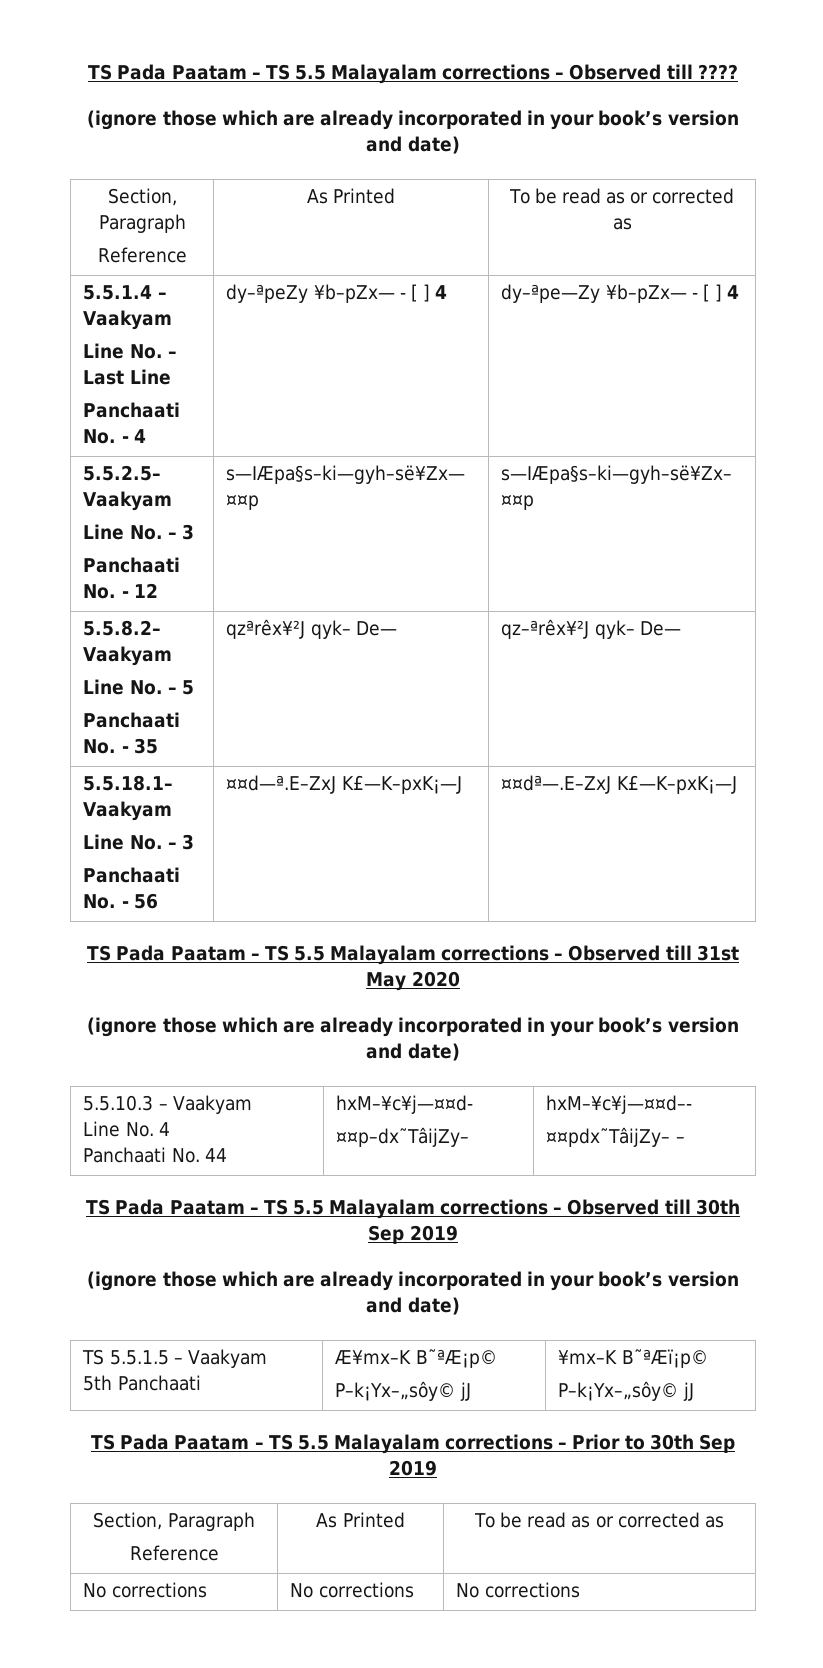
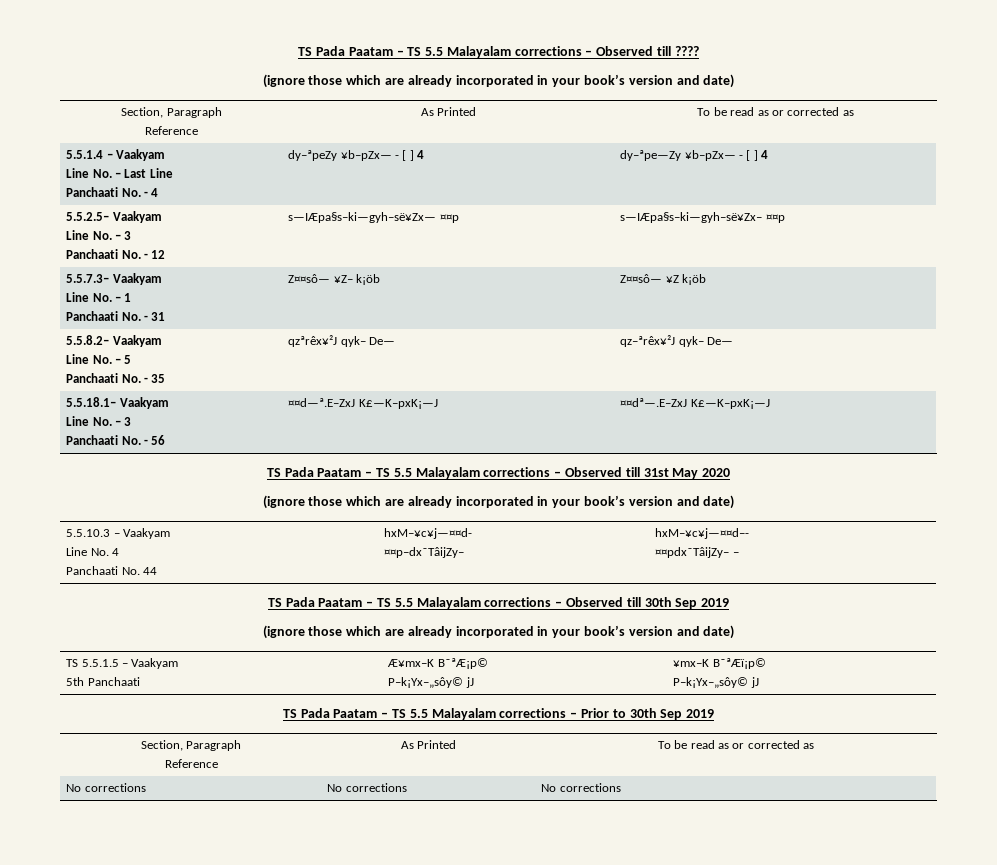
(535, 502) none -> [66,273,162,285] [66,292,132,302] [66,311,166,321] [288,274,381,285] [620,274,707,285] // 5.5.7.3– Vaakyam // Line No. – 1 // Panchaati No. - 31 | Z¤¤sô— ¥Z– k¡öb | Z¤¤sô— ¥Z k¡öb

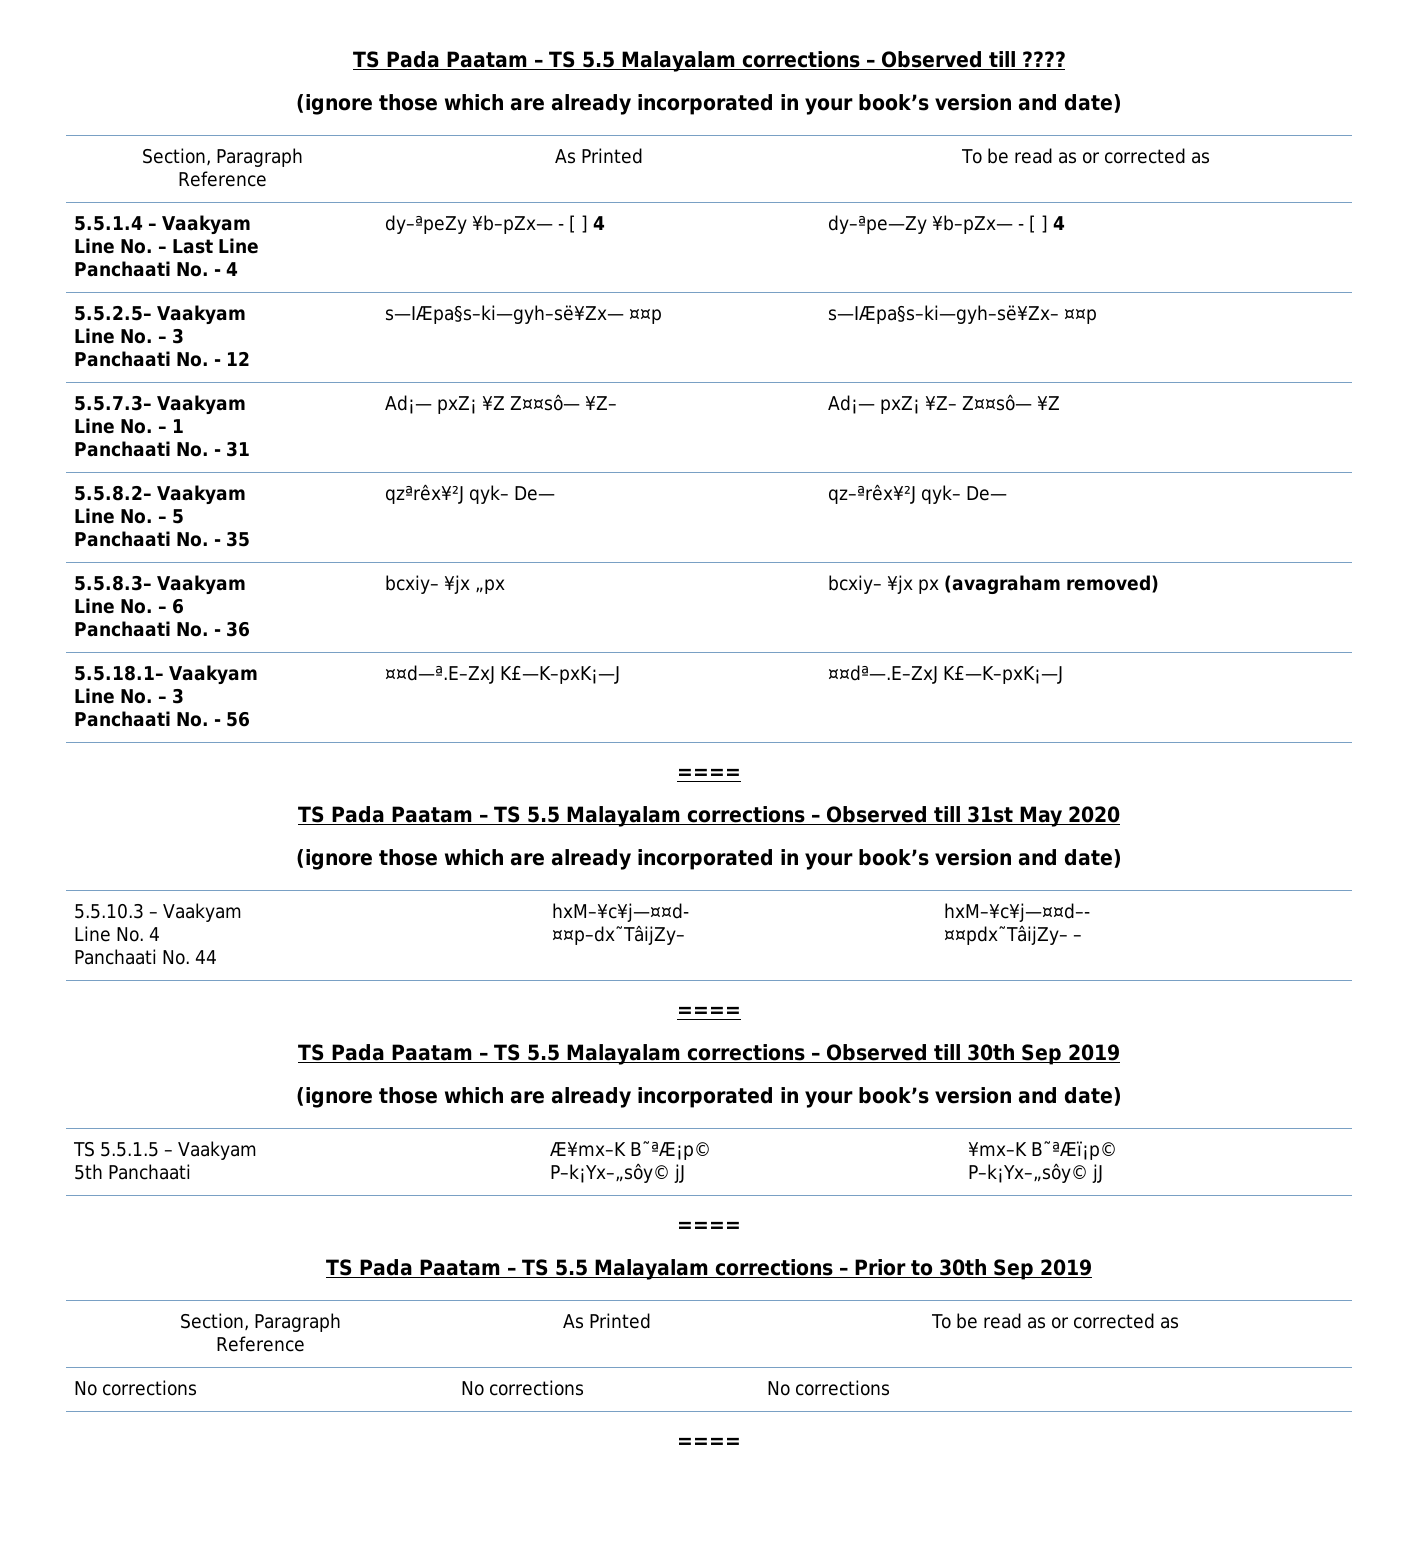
(166, 316) none -> [385,395,506,414] Ad¡— pxZ¡ ¥Z
[356,274,381,285] k¡öb | -> [828,395,958,414] | Ad¡— pxZ¡ ¥Z–
[682,274,707,285] k¡öb -> (1061, 403) none
(734, 341) none -> [74,575,247,595] [74,598,185,614] [74,621,251,637] [385,575,506,594] [828,575,1160,595] // 5.5.8.3– Vaakyam // Line No. – 6 // Panchaati No. - 36 | bcxiy– ¥jx „px | bcxiy– ¥jx px (avagraham removed)
(770, 404) none -> [677,768,741,779] // ====
(739, 554) none -> [677,1006,741,1017] // ====
(759, 682) none -> [677,1221,741,1232] // ====
(621, 787) none -> [677,1437,741,1448] // ====

